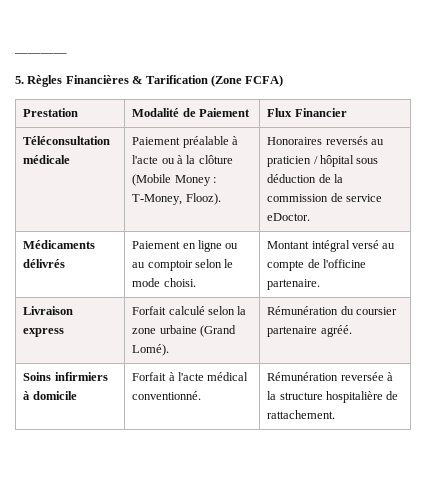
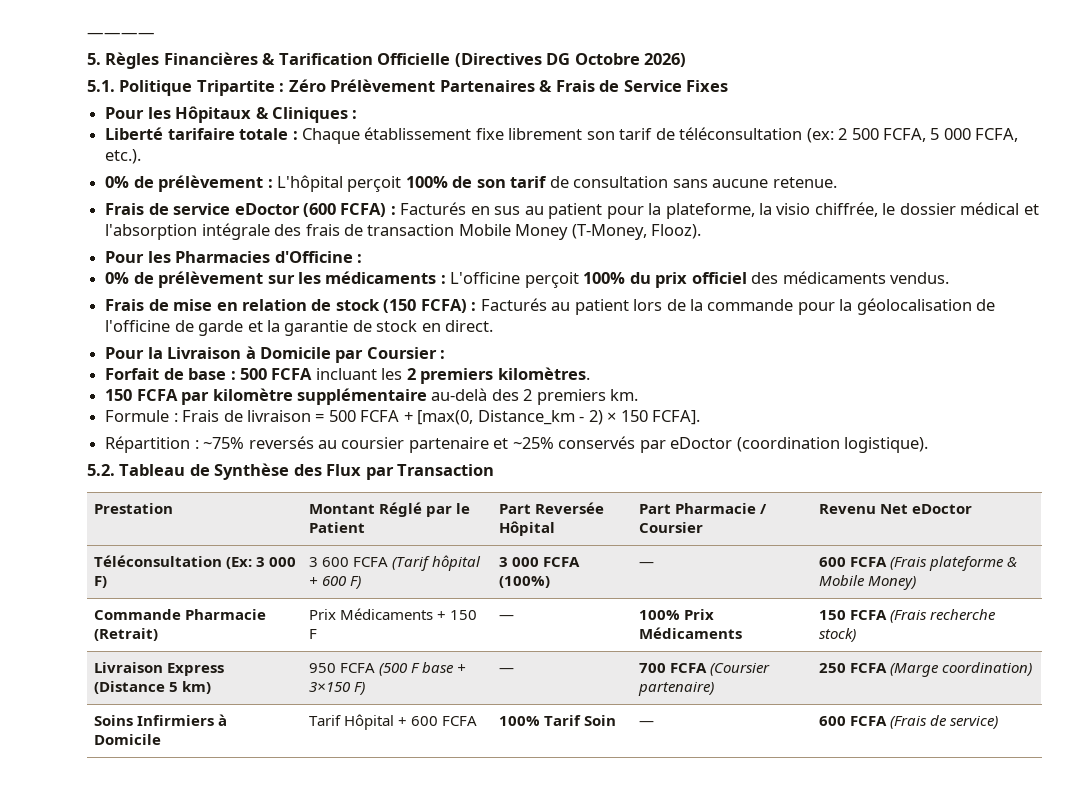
[210,75,284,87] [23,108,79,117] [132,108,250,117] [267,108,347,117] [23,136,111,145] [23,155,71,164] [132,136,238,148] [132,155,233,164] [132,174,216,186] [132,193,221,205] [267,136,384,145] [267,155,379,167] [267,174,343,183] [267,193,382,202] [267,213,311,221] [23,240,96,249] [23,259,66,268] [132,240,239,252] [132,259,234,271] [132,278,196,287] [267,240,396,252] [267,259,366,271] [267,279,321,290] [23,306,74,315] [23,328,65,337] [132,306,247,315] [132,325,236,337] [132,344,170,356] [267,306,397,315] [267,325,352,337] [23,372,108,381] [23,391,77,400] [132,372,249,381] [132,391,202,400] [267,372,393,381] [267,391,399,403] [267,410,336,419] (Zone FCFA) // Prestation | Modalité de Paiement | Flux Financier // Téléconsultation médicale | Paiement préalable à l'acte ou à la clôture (Mobile Money : T-Money, Flooz). | Honoraires reversés au praticien / hôpital sous déduction de la commission de service eDoctor. // Médicaments délivrés | Paiement en ligne ou au comptoir selon le mode choisi. | Montant intégral versé au compte de l'officine partenaire. // Livraison express | Forfait calculé selon la zone urbaine (Grand Lomé). | Rémunération du coursier partenaire agréé. // Soins infirmiers à domicile | Forfait à l'acte médical conventionné. | Rémunération reversée à la structure hospitalière de rattachement. -> [377,53,687,67] [87,79,729,96] [105,106,358,123] [105,127,1019,144] [105,149,142,164] [105,175,837,192] [105,202,1039,219] [105,223,702,240] [105,251,362,263] [105,271,949,288] [105,298,996,315] [105,320,494,336] [105,346,446,363] [105,367,590,384] [105,388,639,405] [105,410,700,425] [105,436,929,453] [87,463,495,480] [93,503,173,514] [308,502,470,517] [308,522,365,533] [498,502,604,514] [498,521,555,536] [638,503,767,514] [638,522,703,533] [818,504,972,514] [93,555,296,569] [93,576,107,588] [308,555,481,571] [308,576,361,589] [498,557,580,567] [498,576,550,588] [638,562,654,567] [818,556,1017,571] [818,575,916,590] [93,609,266,620] [93,628,158,641] [308,608,477,620] [308,629,317,639] [498,615,514,620] [638,609,714,620] [638,627,742,639] [818,609,996,623] [818,628,856,642] [93,662,224,676] [93,681,211,694] [308,662,466,676] [308,682,365,695] [498,668,514,673] [638,663,770,676] [637,682,714,696] [818,662,1032,677] [93,714,227,726] [93,734,161,745] [308,714,477,730] [498,715,616,726] [638,721,654,726] [818,715,998,729] Officielle (Directives DG Octobre 2026) // 5.1. Politique Tripartite : Zéro Prélèvement Partenaires & Frais de Service Fixes // Pour les Hôpitaux & Cliniques : // Liberté tarifaire totale : Chaque établissement fixe librement son tarif de téléconsultation (ex: 2 500 FCFA, 5 000 FCFA, etc.). // 0% de prélèvement : L'hôpital perçoit 100% de son tarif de consultation sans aucune retenue. // Frais de service eDoctor (600 FCFA) : Facturés en sus au patient pour la plateforme, la visio chiffrée, le dossier médical et l'absorption intégrale des frais de transaction Mobile Money (T-Money, Flooz). // Pour les Pharmacies d'Officine : // 0% de prélèvement sur les médicaments : L'officine perçoit 100% du prix officiel des médicaments vendus. // Frais de mise en relation de stock (150 FCFA) : Facturés au patient lors de la commande pour la géolocalisation de l'officine de garde et la garantie de stock en direct. // Pour la Livraison à Domicile par Coursier : // Forfait de base : 500 FCFA incluant les 2 premiers kilomètres. // 150 FCFA par kilomètre supplémentaire au-delà des 2 premiers km. // Formule : Frais de livraison = 500 FCFA + [max(0, Distance_km - 2) × 150 FCFA]. // Répartition : ~75% reversés au coursier partenaire et ~25% conservés par eDoctor (coordination logistique). // 5.2. Tableau de Synthèse des Flux par Transaction // Prestation | Montant Réglé par le Patient | Part Reversée Hôpital | Part Pharmacie / Coursier | Revenu Net eDoctor // Téléconsultation (Ex: 3 000 F) | 3 600 FCFA (Tarif hôpital + 600 F) | 3 000 FCFA (100%) | — | 600 FCFA (Frais plateforme & Mobile Money) // Commande Pharmacie (Retrait) | Prix Médicaments + 150 F | — | 100% Prix Médicaments | 150 FCFA (Frais recherche stock) // Livraison Express (Distance 5 km) | 950 FCFA (500 F base + 3×150 F) | — | 700 FCFA (Coursier partenaire) | 250 FCFA (Marge coordination) // Soins Infirmiers à Domicile | Tarif Hôpital + 600 FCFA | 100% Tarif Soin | — | 600 FCFA (Frais de service)

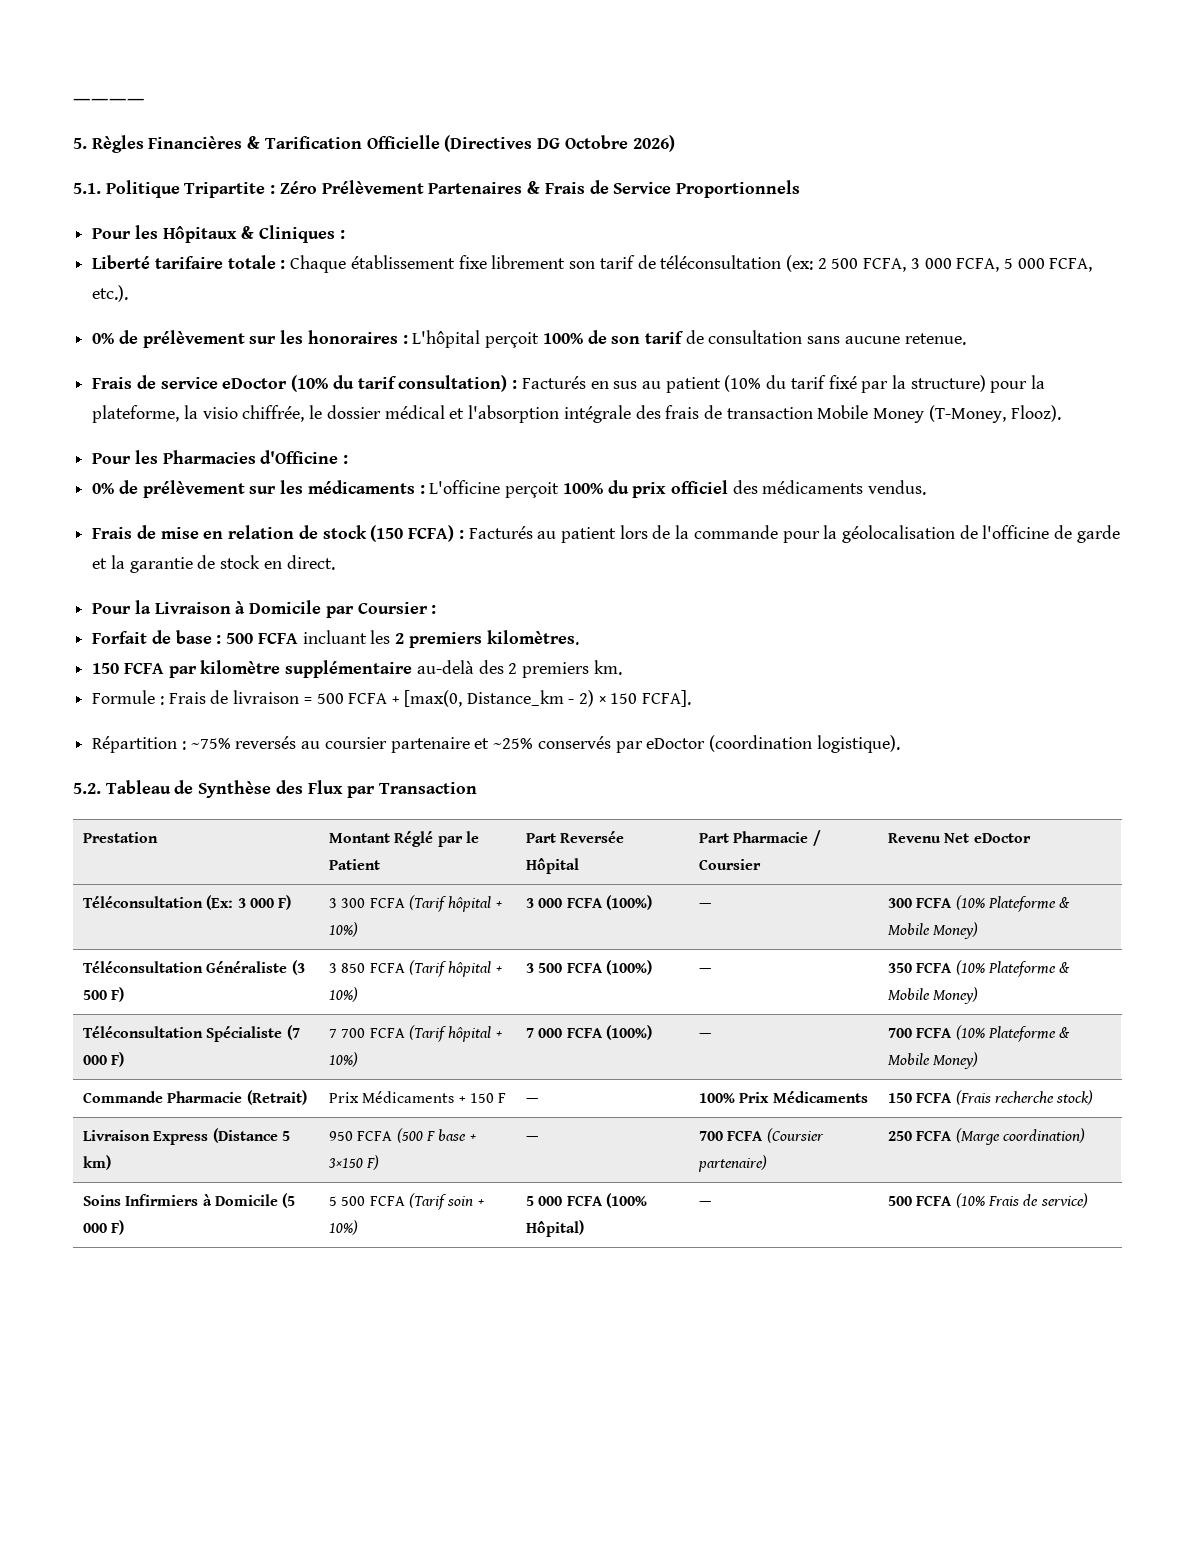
[686,80,729,92] Fixes -> [675,180,800,198] Proportionnels
(926, 135) none -> [910,258,1000,272] 3 000 FCFA,
(264, 183) none -> [249,330,398,344] sur les honoraires
[302,203,387,217] (600 FCFA) -> [291,375,508,392] (10% du tarif consultation)
(603, 211) none -> [724,375,986,393] (10% du tarif fixé par la structure)
[321,555,481,571] [308,576,361,589] 600 FCFA (Tarif hôpital + 600 F) -> [341,895,502,912] [329,922,359,937] 300 FCFA (Tarif hôpital + 10%)
[818,556,1004,571] 600 FCFA (Frais plateforme -> [888,895,1071,912] [888,922,979,939] [83,960,305,975] [83,987,125,1002] [329,960,502,977] [329,987,359,1002] [526,960,653,975] [699,968,712,973] [888,960,1071,977] [888,987,979,1004] [83,1025,300,1042] [83,1052,125,1067] [329,1025,502,1042] [329,1052,359,1067] [526,1025,653,1040] [699,1033,712,1038] [888,1025,1057,1042] 300 FCFA (10% Plateforme & Mobile Money) // Téléconsultation Généraliste (3 500 F) | 3 850 FCFA (Tarif hôpital + 10%) | 3 500 FCFA (100%) | — | 350 FCFA (10% Plateforme & Mobile Money) // Téléconsultation Spécialiste (7 000 F) | 7 700 FCFA (Tarif hôpital + 10%) | 7 000 FCFA (100%) | — | 700 FCFA (10% Plateforme
[308,714,477,730] [498,715,616,726] [638,721,654,726] [818,716,927,729] | Tarif Hôpital + 600 FCFA | 100% Tarif Soin | — | 600 FCFA (Frais -> [282,1193,296,1208] [83,1220,125,1235] [329,1193,484,1210] [329,1220,359,1235] [526,1193,648,1208] [526,1220,585,1237] [699,1201,712,1206] [888,1193,1020,1208] (5 000 F) | 5 500 FCFA (Tarif soin + 10%) | 5 000 FCFA (100% Hôpital) | — | 500 FCFA (10% Frais

